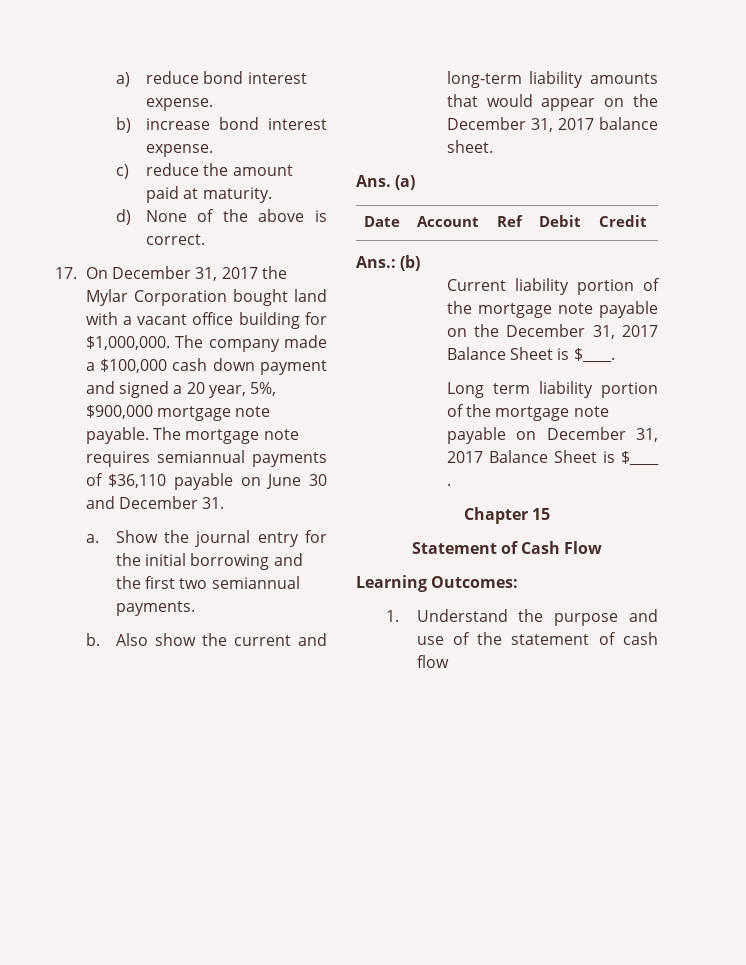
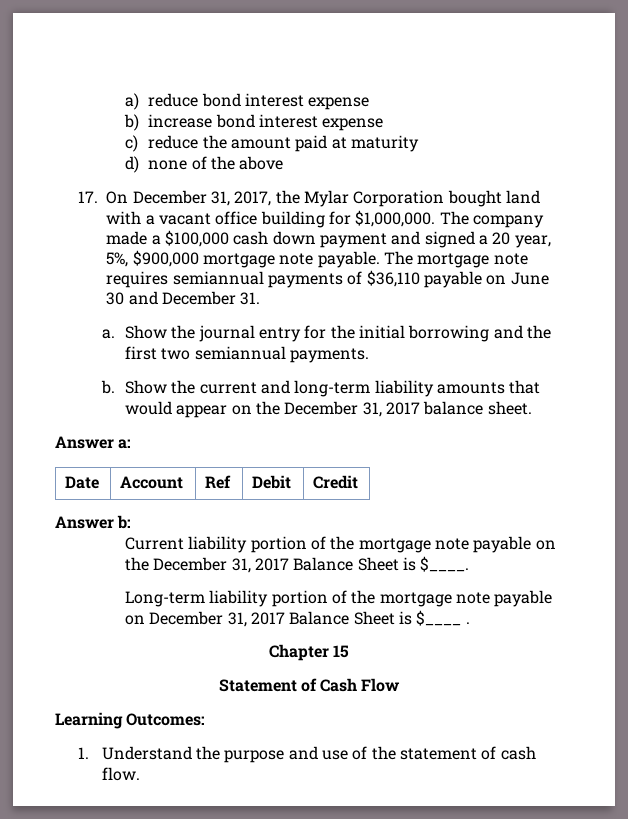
[145,98,213,111] expense. -> [308,97,370,110] expense
[145,144,213,157] expense. -> [322,118,384,131] expense
[202,187,272,203] [115,209,187,225] maturity. // d) None -> [350,135,419,152] [125,156,188,173] maturity // d) none
[315,210,328,222] [145,234,205,245] is correct. -> (284, 163) none
[221,267,258,279] 2017 -> [234,191,272,206] 2017,
[115,633,196,646] Also show -> [125,380,168,394] Show
[356,175,416,190] Ans. (a) -> [55,436,132,449] Answer a:
[356,255,421,271] Ans.: (b) -> [55,515,132,529] Answer b:
[446,382,530,398] Long term -> [125,591,206,607] Long-term
[416,655,449,668] flow -> [101,767,140,781] flow.

